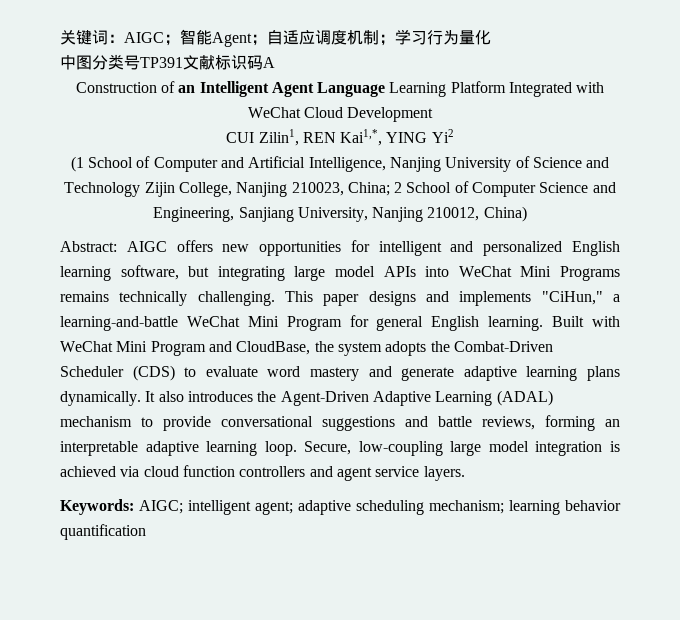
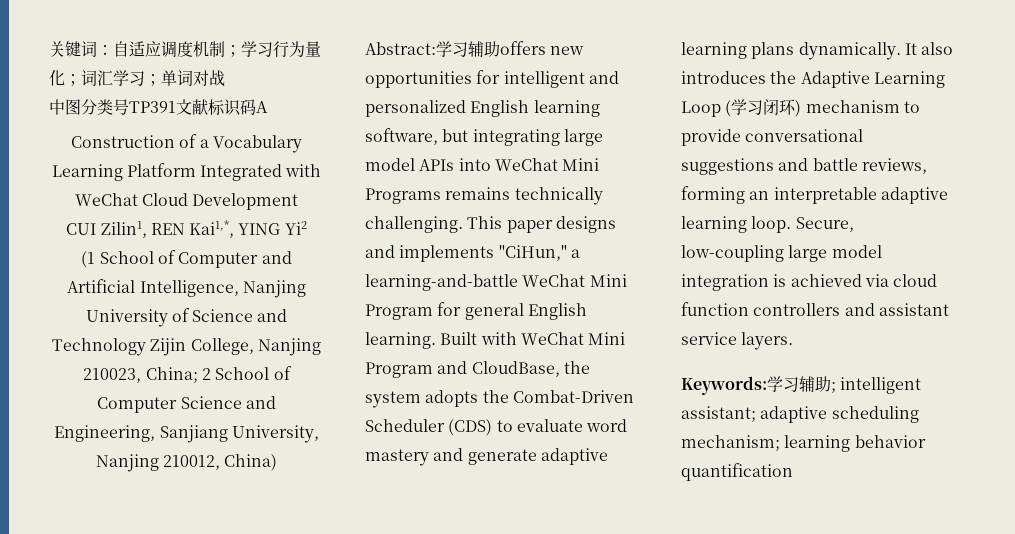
[124,29,267,47] AIGC；智能Agent； -> (113, 50) none
(491, 37) none -> [65,70,225,87] ；词汇学习；单词对战
[178,81,386,97] an Intelligent Agent Language -> [199,135,302,153] a Vocabulary
[126,241,167,252] AIGC -> [436,41,500,57] 学习辅助
[280,391,369,406] Agent-Driven -> (797, 77) none
[496,390,553,406] (ADAL) -> [681,99,802,117] Loop (学习闭环)
[336,467,372,481] agent -> [878,303,949,316] assistant
[139,500,293,515] AIGC; intelligent agent; -> [767,376,922,394] [681,406,756,422] 学习辅助; intelligent assistant;

